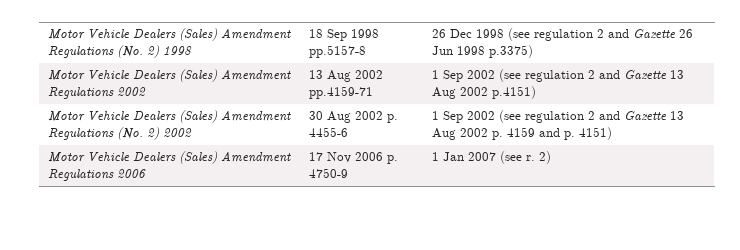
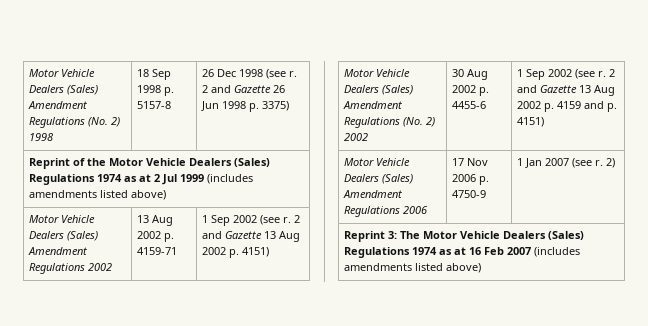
[309,45,367,58] pp.5157-8 -> [163,87,174,96] [136,101,171,109] p. 5157-8
[534,29,594,41] regulation -> [288,71,297,77] r.
[489,45,534,58] p.3375) -> [248,101,289,112] [28,158,270,169] [28,174,253,185] [28,190,166,200] p. 3375) // Reprint of the Motor Vehicle Dealers (Sales) Regulations 1974 as at 2 Jul 1999 (includes amendments listed above)
[309,86,374,99] [432,69,685,82] [432,86,537,99] pp.4159-71 | 1 Sep 2002 (see regulation 2 and Gazette 13 Aug 2002 p.4151) -> [163,233,174,242] [136,247,177,255] [201,215,300,226] [201,231,300,242] [201,247,269,258] p. 4159-71 | 1 Sep 2002 (see r. 2 and Gazette 13 Aug 2002 p. 4151)
[525,111,585,123] regulation -> [597,71,606,77] r.
(552, 157) none -> [343,231,584,242] [343,247,580,258] [343,263,481,273] // Reprint 3: The Motor Vehicle Dealers (Sales) Regulations 1974 as at 16 Feb 2007 (includes amendments listed above)

